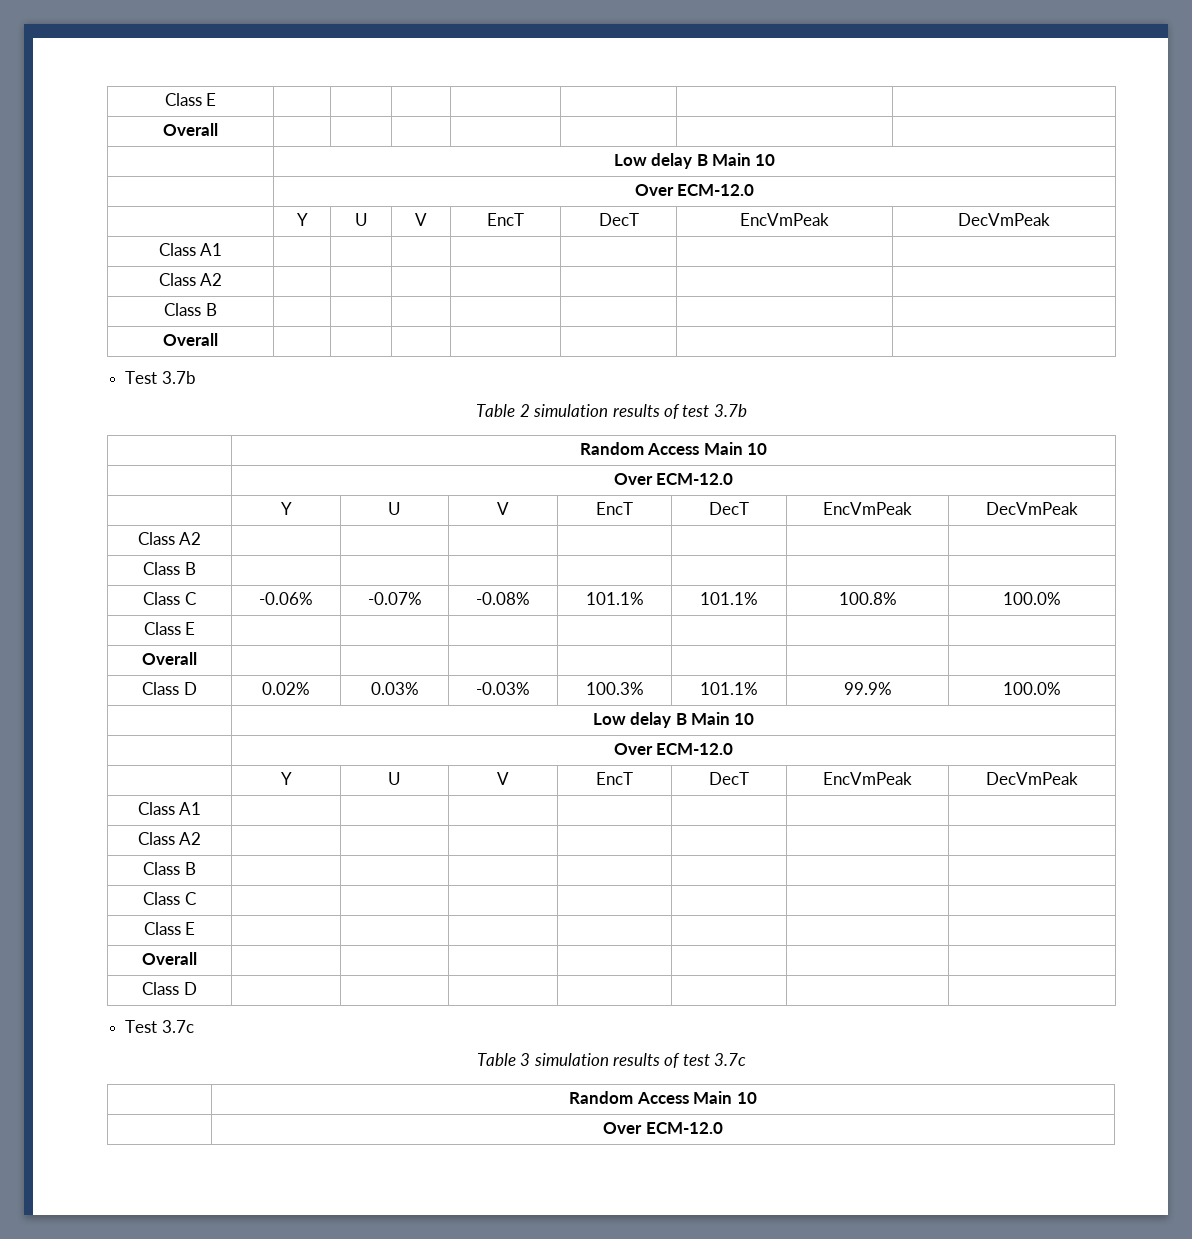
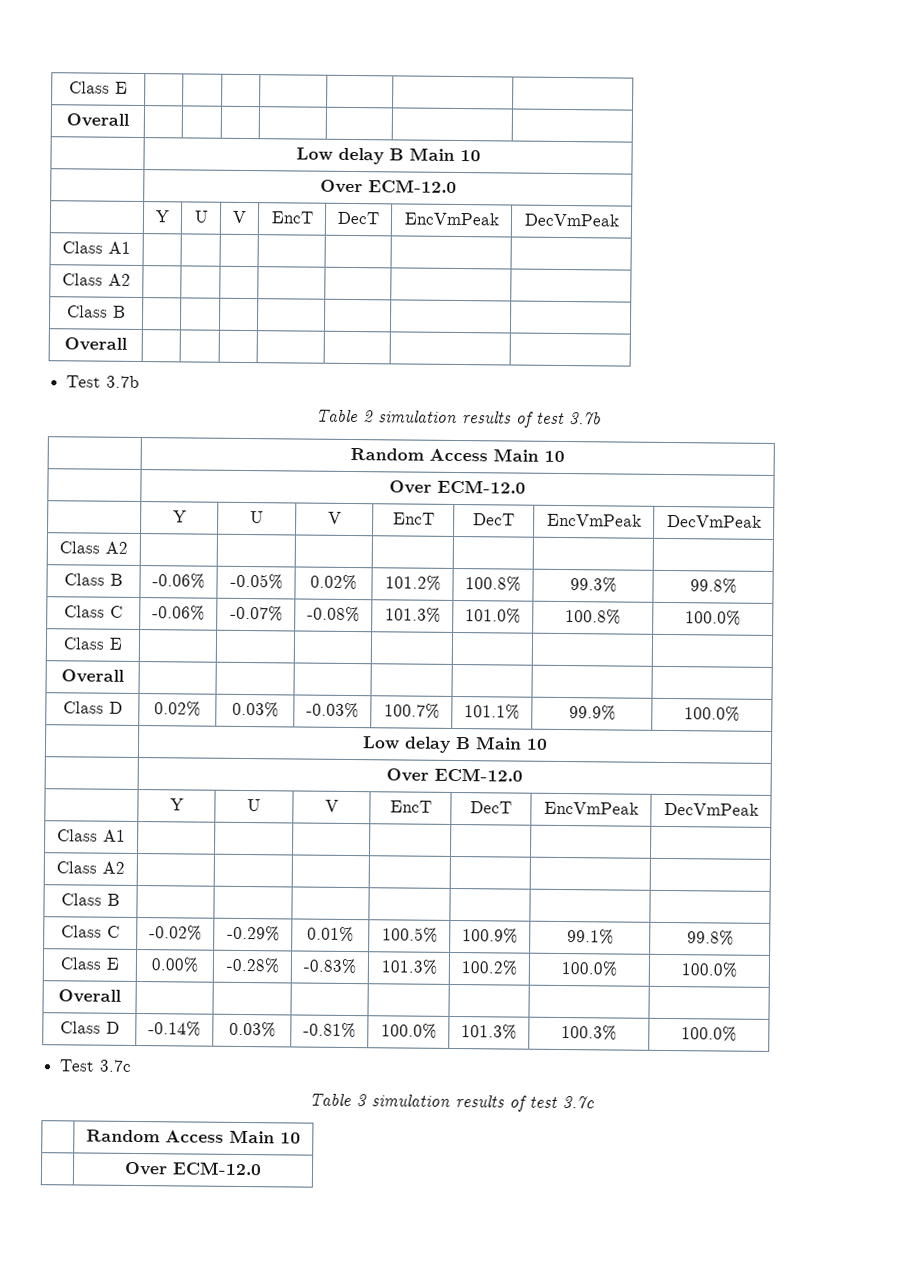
(196, 568) | | | | | | -> [152,573,205,589] [229,573,283,590] [310,574,357,591] [384,575,441,591] [464,576,521,592] [569,577,617,593] [689,578,737,594] -0.06% | -0.05% | 0.02% | 101.2% | 100.8% | 99.3% | 99.8%
[585,592,644,605] [700,592,758,605] 101.1% | 101.1% -> [384,607,441,623] [464,608,521,624] 101.3% | 101.0%
[585,682,644,695] 100.3% -> [383,703,440,719] 100.7%
[143,922,196,935] [142,952,197,965] [142,982,197,995] | | | | | | // Class E | | | | | | | // Overall | | | | | | | // Class D | | | | | | | -> [149,925,202,941] [226,925,280,942] [307,926,354,943] [381,927,438,943] [461,928,518,944] [566,929,614,945] [686,930,734,946] [60,957,120,970] [151,957,199,973] [225,957,280,974] [303,958,357,975] [380,959,437,975] [460,960,517,976] [561,961,617,977] [681,962,737,978] [58,989,121,1003] [59,1021,120,1034] [148,1021,201,1037] [228,1021,276,1038] [303,1022,356,1039] [380,1023,437,1039] [460,1024,517,1040] [561,1025,617,1041] [681,1026,737,1042] -0.02% | -0.29% | 0.01% | 100.5% | 100.9% | 99.1% | 99.8% // Class E | 0.00% | -0.28% | -0.83% | 101.3% | 100.2% | 100.0% | 100.0% // Overall | | | | | | | // Class D | -0.14% | 0.03% | -0.81% | 100.0% | 101.3% | 100.3% | 100.0%

